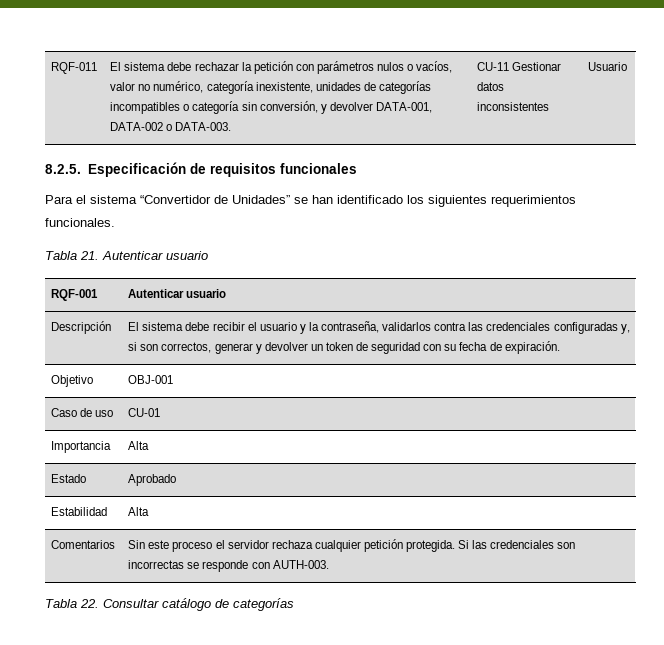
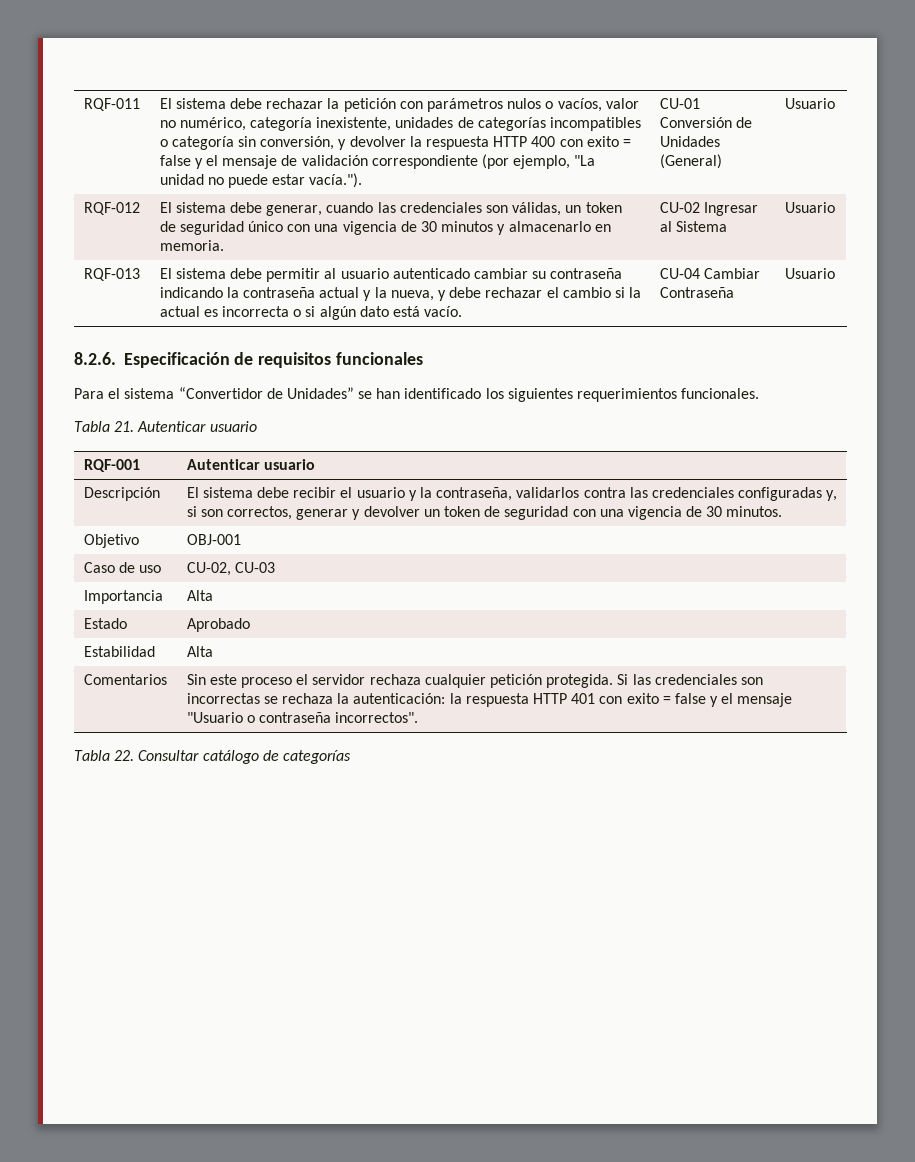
[375,102,432,113] [110,122,232,131] [477,62,562,71] [477,82,505,91] [477,102,550,111] [588,62,628,71] [45,164,81,174] DATA-001, DATA-002 o DATA-003. | CU-11 Gestionar datos inconsistentes | Usuario // 8.2.5. -> [409,136,631,150] [159,154,596,169] [159,173,363,188] [659,98,700,109] [659,117,752,128] [659,136,720,147] [659,154,722,169] [784,98,835,109] [83,202,140,215] [159,202,622,216] [159,221,611,235] [159,240,224,251] [659,202,758,216] [659,221,727,232] [784,202,835,213] [83,268,140,281] [159,268,623,282] [159,287,642,301] [159,306,463,320] [659,268,760,279] [659,287,734,298] [784,268,835,279] [74,352,116,365] la respuesta HTTP 400 con exito = false y el mensaje de validación correspondiente (por ejemplo, "La unidad no puede estar vacía."). | CU-01 Conversión de Unidades (General) | Usuario // RQF-012 | El sistema debe generar, cuando las credenciales son válidas, un token de seguridad único con una vigencia de 30 minutos y almacenarlo en memoria. | CU-02 Ingresar al Sistema | Usuario // RQF-013 | El sistema debe permitir al usuario autenticado cambiar su contraseña indicando la contraseña actual y la nueva, y debe rechazar el cambio si la actual es incorrecta o si algún dato está vacío. | CU-04 Cambiar Contraseña | Usuario // 8.2.6.
[444,341,560,354] su fecha de expiración. -> [599,506,783,520] una vigencia de 30 minutos.
[128,408,161,417] CU-01 -> [186,562,275,576] CU-02, CU-03
[202,560,329,572] responde con AUTH-003. -> [282,693,793,707] [186,712,419,723] rechaza la autenticación: la respuesta HTTP 401 con exito = false y el mensaje "Usuario o contraseña incorrectos".

